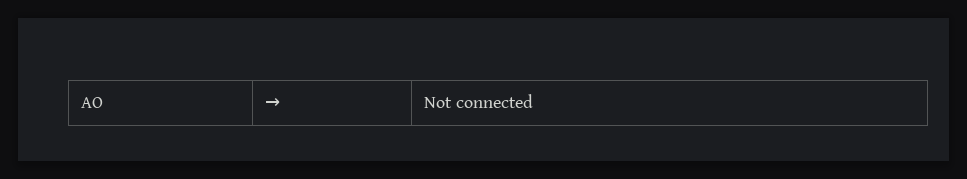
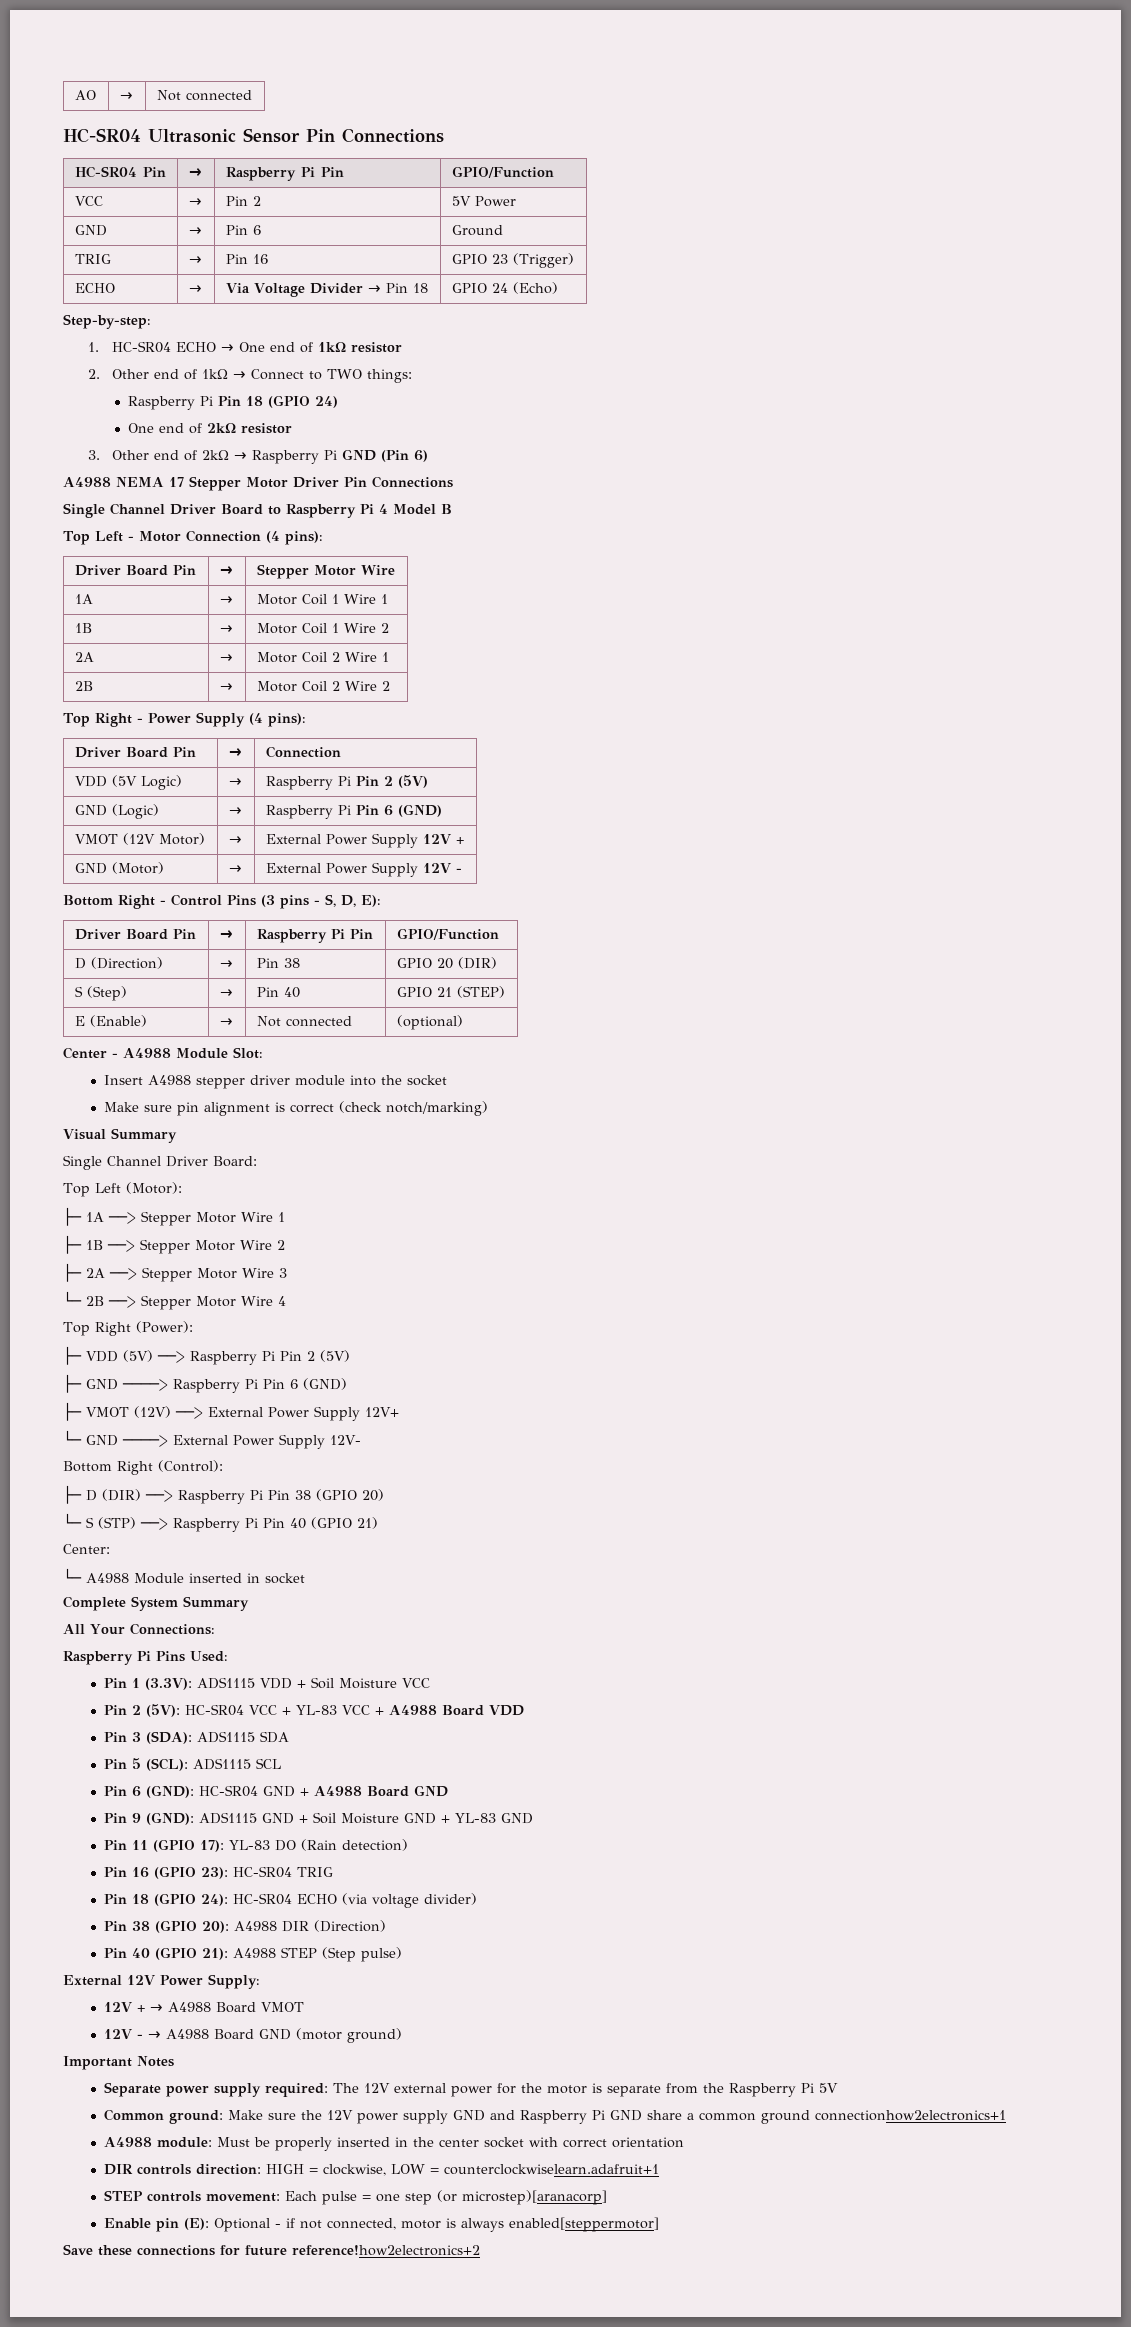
(533, 101) none -> [63,128,444,143] [74,166,166,178] [188,168,202,177] [225,167,344,181] [451,166,554,178] [74,196,103,206] [188,198,202,206] [225,196,261,206] [451,196,516,207] [74,225,107,236] [188,227,202,235] [225,225,261,235] [451,225,503,236] [74,254,111,264] [188,256,202,264] [225,254,268,264] [451,253,574,268] [74,283,115,293] [188,285,202,293] [225,283,428,297] [451,282,558,294] [63,314,151,329] [87,341,403,353] [87,369,413,383] [128,395,339,410] [128,423,293,434] [87,449,429,464] [63,476,453,491] [63,503,452,518] [63,530,323,545] [74,565,196,576] [219,566,233,575] [256,564,395,579] [74,594,93,604] [219,596,233,604] [256,594,388,605] [74,623,92,633] [219,625,233,633] [256,623,389,634] [74,652,94,662] [219,654,233,662] [256,652,389,663] [74,681,93,691] [219,683,233,691] [256,681,390,692] [63,712,306,727] [74,747,196,758] [228,748,242,757] [265,746,341,758] [74,775,182,790] [228,778,242,786] [265,775,428,790] [74,804,159,819] [228,807,242,815] [265,804,442,819] [74,833,205,845] [228,836,242,844] [265,833,464,848] [74,862,164,874] [228,865,242,873] [265,862,462,877] [63,894,381,909] [74,929,196,940] [219,930,233,939] [256,929,373,943] [396,928,499,940] [74,957,163,969] [219,960,233,968] [256,958,300,968] [396,957,497,969] [74,986,127,1001] [219,989,233,997] [256,987,300,998] [396,986,505,998] [74,1015,147,1027] [219,1018,233,1026] [256,1016,352,1027] [396,1015,463,1030] [63,1047,263,1059] [103,1075,447,1089] [103,1101,488,1116] [63,1128,177,1143] [63,1155,257,1170] [63,1182,182,1197] [63,1207,285,1226] [63,1235,285,1254] [63,1263,287,1282] [63,1291,286,1310] [63,1321,193,1336] [63,1346,350,1365] [63,1374,347,1393] [63,1402,399,1421] [63,1430,361,1449] [63,1460,223,1475] [63,1485,384,1504] [63,1513,378,1532] [63,1544,110,1554] [63,1568,305,1584] [63,1596,249,1611] [63,1623,215,1635] [63,1651,228,1665] [103,1677,430,1690] [103,1704,524,1717] [103,1731,289,1744] [103,1758,281,1771] [103,1785,448,1798] [103,1812,533,1825] [103,1839,408,1852] [103,1866,333,1879] [103,1893,477,1908] [103,1920,386,1933] [103,1947,402,1962] [63,1974,260,1989] [103,2002,304,2013] [103,2028,402,2043] [63,2056,174,2070] [103,2082,838,2097] [103,2109,1006,2124] [103,2137,684,2151] [103,2164,659,2176] [103,2190,607,2205] [103,2217,659,2232] [63,2244,480,2256] // HC-SR04 Ultrasonic Sensor Pin Connections // HC-SR04 Pin | → | Raspberry Pi Pin | GPIO/Function // VCC | → | Pin 2 | 5V Power // GND | → | Pin 6 | Ground // TRIG | → | Pin 16 | GPIO 23 (Trigger) // ECHO | → | Via Voltage Divider → Pin 18 | GPIO 24 (Echo) // Step-by-step: // 1. HC-SR04 ECHO → One end of 1kΩ resistor // 2. Other end of 1kΩ → Connect to TWO things: // Raspberry Pi Pin 18 (GPIO 24) // One end of 2kΩ resistor // 3. Other end of 2kΩ → Raspberry Pi GND (Pin 6) // A4988 NEMA 17 Stepper Motor Driver Pin Connections // Single Channel Driver Board to Raspberry Pi 4 Model B // Top Left - Motor Connection (4 pins): // Driver Board Pin | → | Stepper Motor Wire // 1A | → | Motor Coil 1 Wire 1 // 1B | → | Motor Coil 1 Wire 2 // 2A | → | Motor Coil 2 Wire 1 // 2B | → | Motor Coil 2 Wire 2 // Top Right - Power Supply (4 pins): // Driver Board Pin | → | Connection // VDD (5V Logic) | → | Raspberry Pi Pin 2 (5V) // GND (Logic) | → | Raspberry Pi Pin 6 (GND) // VMOT (12V Motor) | → | External Power Supply 12V + // GND (Motor) | → | External Power Supply 12V - // Bottom Right - Control Pins (3 pins - S, D, E): // Driver Board Pin | → | Raspberry Pi Pin | GPIO/Function // D (Direction) | → | Pin 38 | GPIO 20 (DIR) // S (Step) | → | Pin 40 | GPIO 21 (STEP) // E (Enable) | → | Not connected | (optional) // Center - A4988 Module Slot: // Insert A4988 stepper driver module into the socket // Make sure pin alignment is correct (check notch/marking) // Visual Summary // Single Channel Driver Board: // Top Left (Motor): // ├─ 1A ──> Stepper Motor Wire 1 // ├─ 1B ──> Stepper Motor Wire 2 // ├─ 2A ──> Stepper Motor Wire 3 // └─ 2B ──> Stepper Motor Wire 4 // Top Right (Power): // ├─ VDD (5V) ──> Raspberry Pi Pin 2 (5V) // ├─ GND ────> Raspberry Pi Pin 6 (GND) // ├─ VMOT (12V) ──> External Power Supply 12V+ // └─ GND ────> External Power Supply 12V- // Bottom Right (Control): // ├─ D (DIR) ──> Raspberry Pi Pin 38 (GPIO 20) // └─ S (STP) ──> Raspberry Pi Pin 40 (GPIO 21) // Center: // └─ A4988 Module inserted in socket // Complete System Summary // All Your Connections: // Raspberry Pi Pins Used: // Pin 1 (3.3V): ADS1115 VDD + Soil Moisture VCC // Pin 2 (5V): HC-SR04 VCC + YL-83 VCC + A4988 Board VDD // Pin 3 (SDA): ADS1115 SDA // Pin 5 (SCL): ADS1115 SCL // Pin 6 (GND): HC-SR04 GND + A4988 Board GND // Pin 9 (GND): ADS1115 GND + Soil Moisture GND + YL-83 GND // Pin 11 (GPIO 17): YL-83 DO (Rain detection) // Pin 16 (GPIO 23): HC-SR04 TRIG // Pin 18 (GPIO 24): HC-SR04 ECHO (via voltage divider) // Pin 38 (GPIO 20): A4988 DIR (Direction) // Pin 40 (GPIO 21): A4988 STEP (Step pulse) // External 12V Power Supply: // 12V + → A4988 Board VMOT // 12V - → A4988 Board GND (motor ground) // Important Notes // Separate power supply required: The 12V external power for the motor is separate from the Raspberry Pi 5V // Common ground: Make sure the 12V power supply GND and Raspberry Pi GND share a common ground connectionhow2electronics+1 // A4988 module: Must be properly inserted in the center socket with correct orientation // DIR controls direction: HIGH = clockwise, LOW = counterclockwiselearn.adafruit+1 // STEP controls movement: Each pulse = one step (or microstep)[aranacorp] // Enable pin (E): Optional - if not connected, motor is always enabled[steppermotor] // Save these connections for future reference!how2electronics+2

